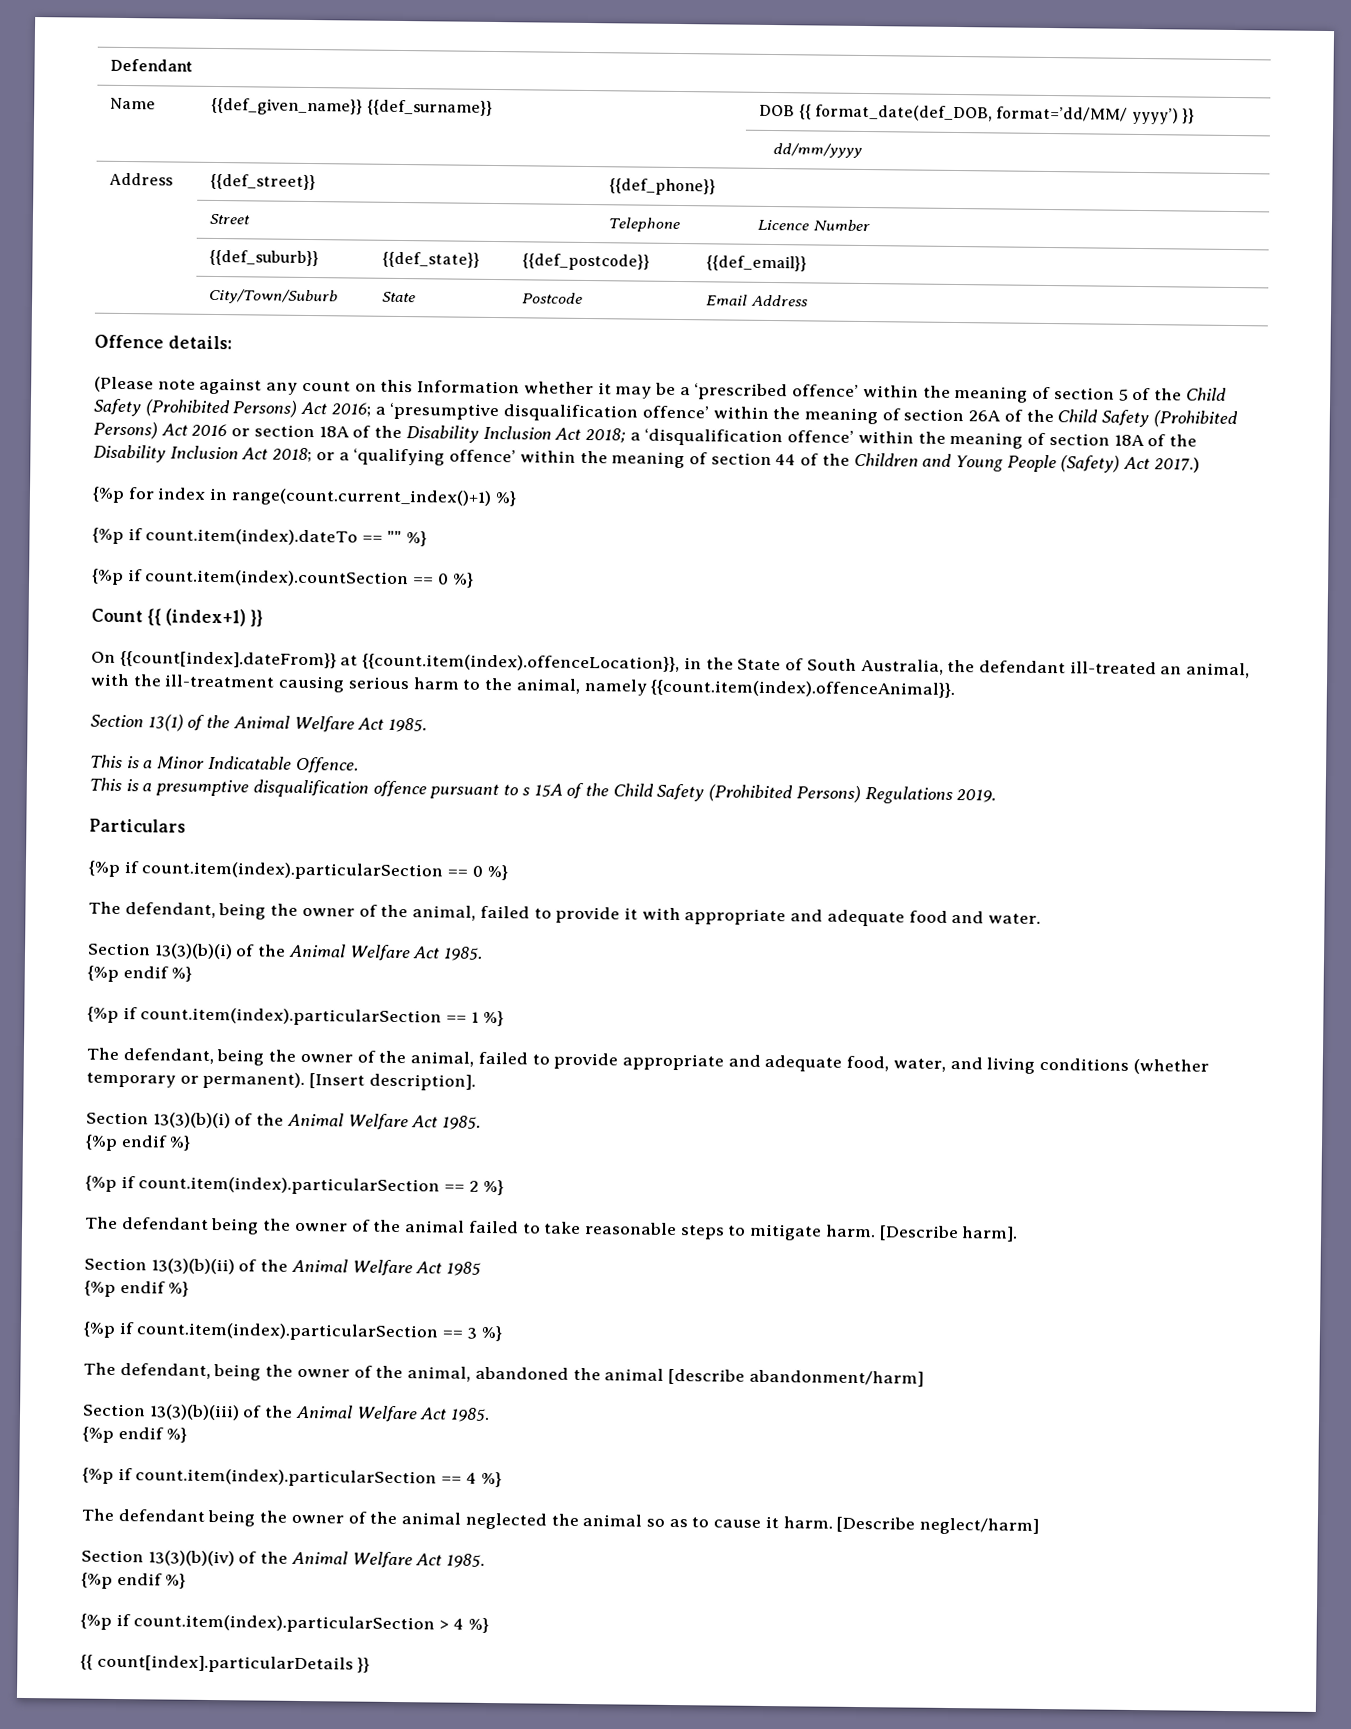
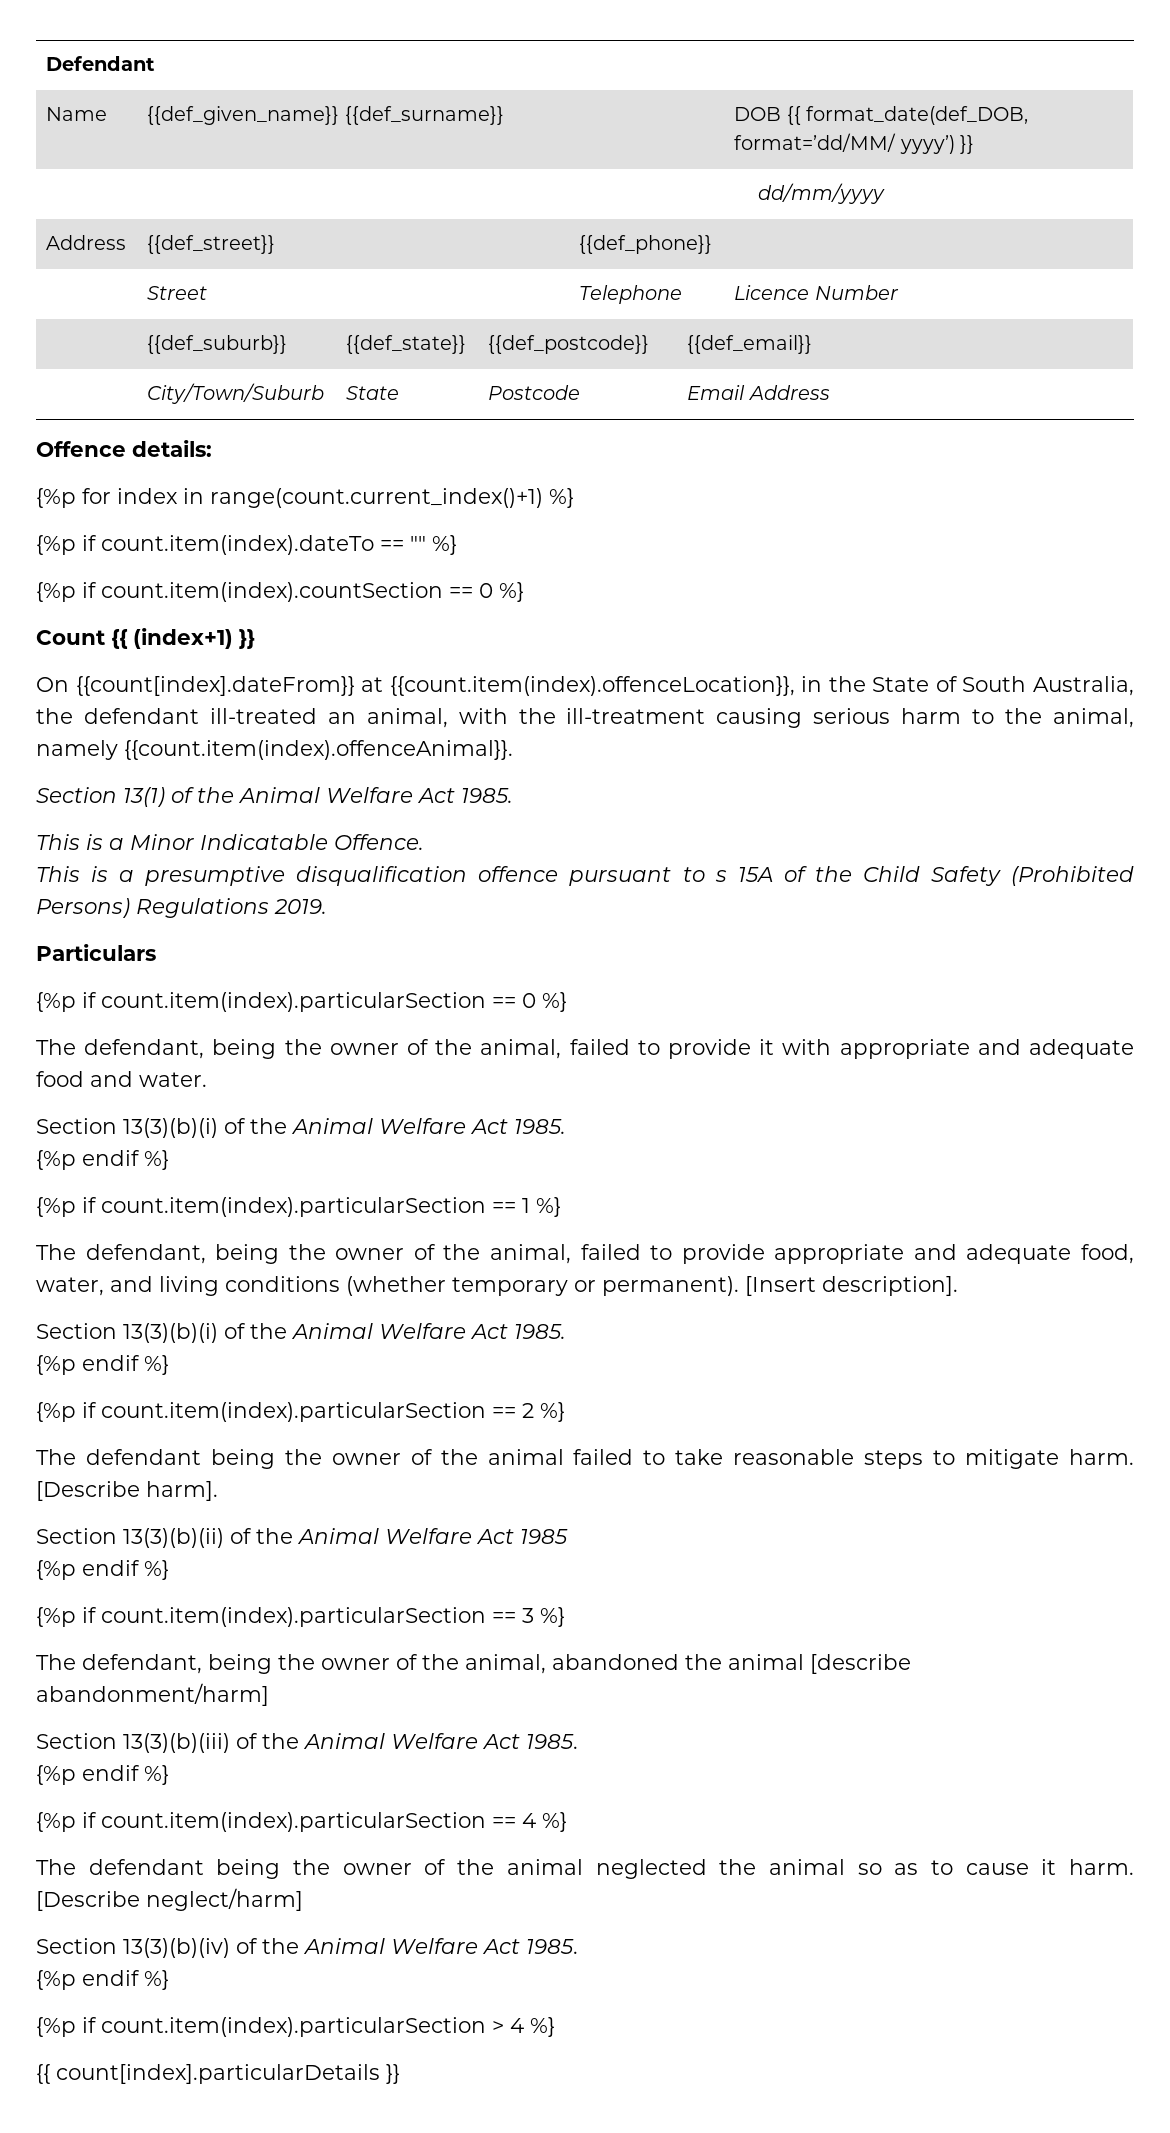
[94,376,1227,403] [93,398,1238,429] [93,421,1197,449] [93,444,1200,473] // (Please note against any count on this Information whether it may be a ‘prescribed offence’ within the meaning of section 5 of the Child Safety (Prohibited Persons) Act 2016; a ‘presumptive disqualification offence’ within the meaning of section 26A of the Child Safety (Prohibited Persons) Act 2016 or section 18A of the Disability Inclusion Act 2018; a ‘disqualification offence’ within the meaning of section 18A of the Disability Inclusion Act 2018; or a ‘qualifying offence’ within the meaning of section 44 of the Children and Young People (Safety) Act 2017.) -> (212, 448) none

